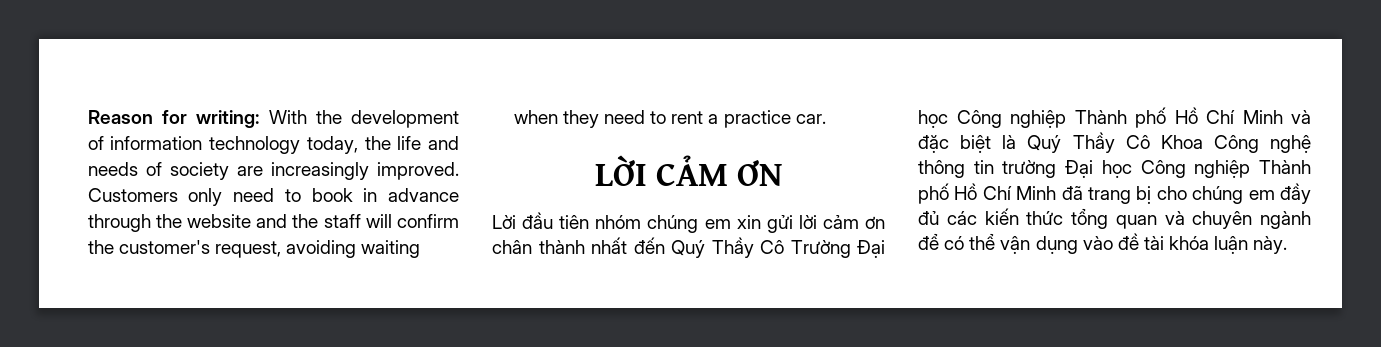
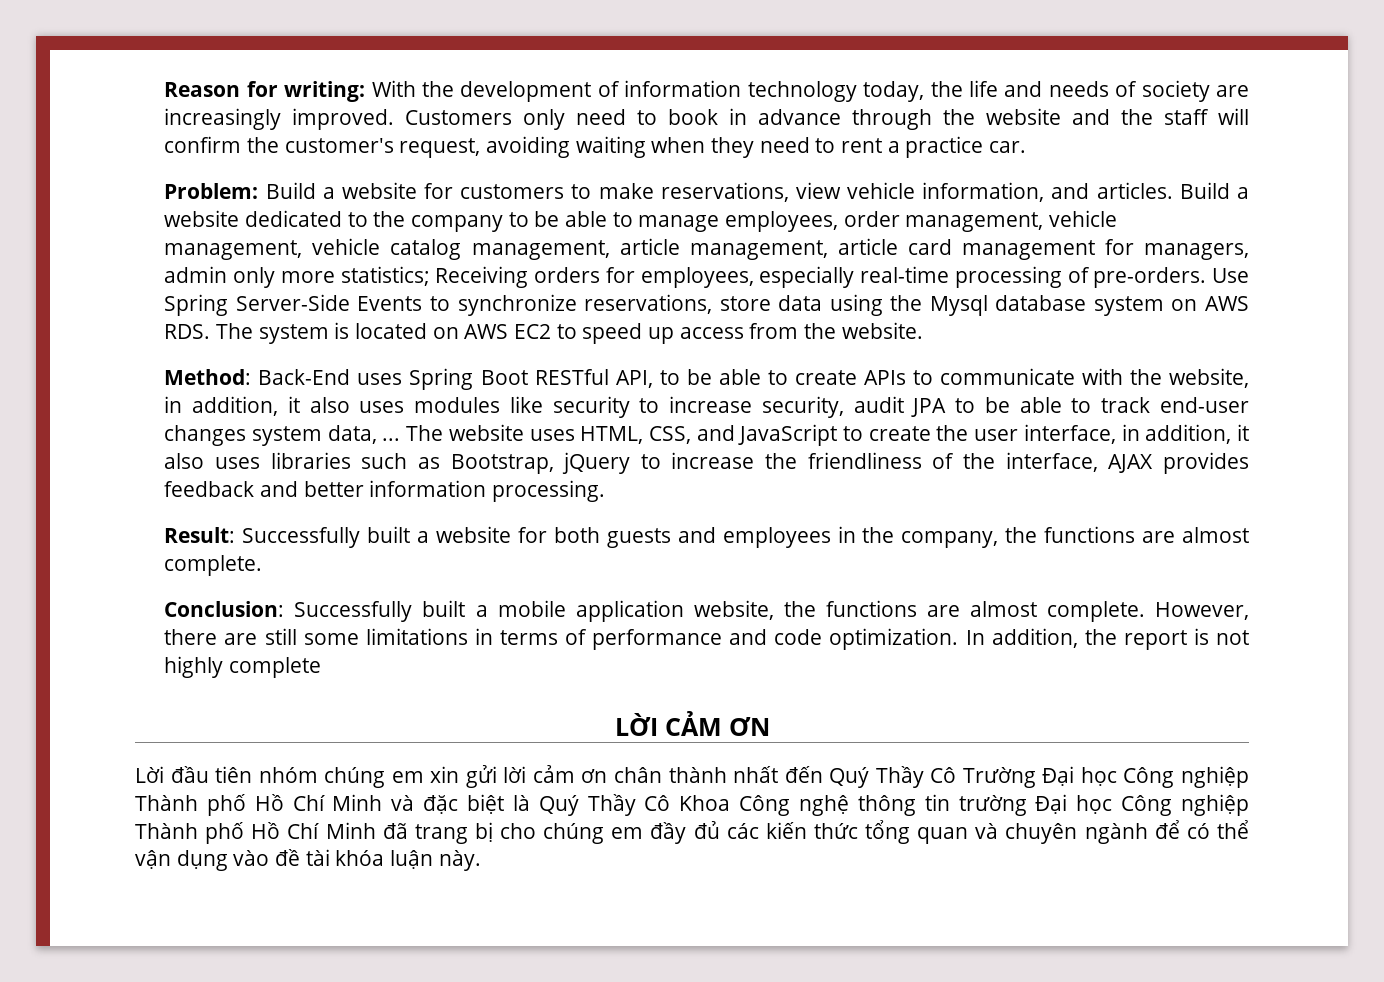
(826, 119) none -> [164,182,1250,202] [164,210,1118,232] [164,238,1249,260] [164,266,1249,288] [164,294,1250,316] [164,322,923,344] [164,368,1249,390] [164,396,1249,418] [164,424,1249,446] [164,452,1249,474] [164,480,606,502] [164,526,1249,548] [164,555,263,576] [164,600,1249,622] [164,628,1249,650] [164,656,322,678] // Problem: Build a website for customers to make reservations, view vehicle information, and articles. Build a website dedicated to the company to be able to manage employees, order management, vehicle management, vehicle catalog management, article management, article card management for managers, admin only more statistics; Receiving orders for employees, especially real-time processing of pre-orders. Use Spring Server-Side Events to synchronize reservations, store data using the Mysql database system on AWS RDS. The system is located on AWS EC2 to speed up access from the website. // Method: Back-End uses Spring Boot RESTful API, to be able to create APIs to communicate with the website, in addition, it also uses modules like security to increase security, audit JPA to be able to track end-user changes system data, ... The website uses HTML, CSS, and JavaScript to create the user interface, in addition, it also uses libraries such as Bootstrap, jQuery to increase the friendliness of the interface, AJAX provides feedback and better information processing. // Result: Successfully built a website for both guests and employees in the company, the functions are almost complete. // Conclusion: Successfully built a mobile application website, the functions are almost complete. However, there are still some limitations in terms of performance and code optimization. In addition, the report is not highly complete

